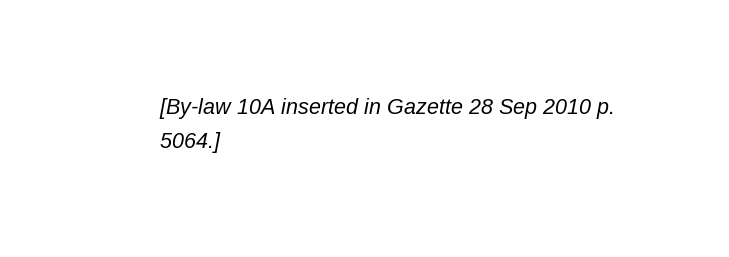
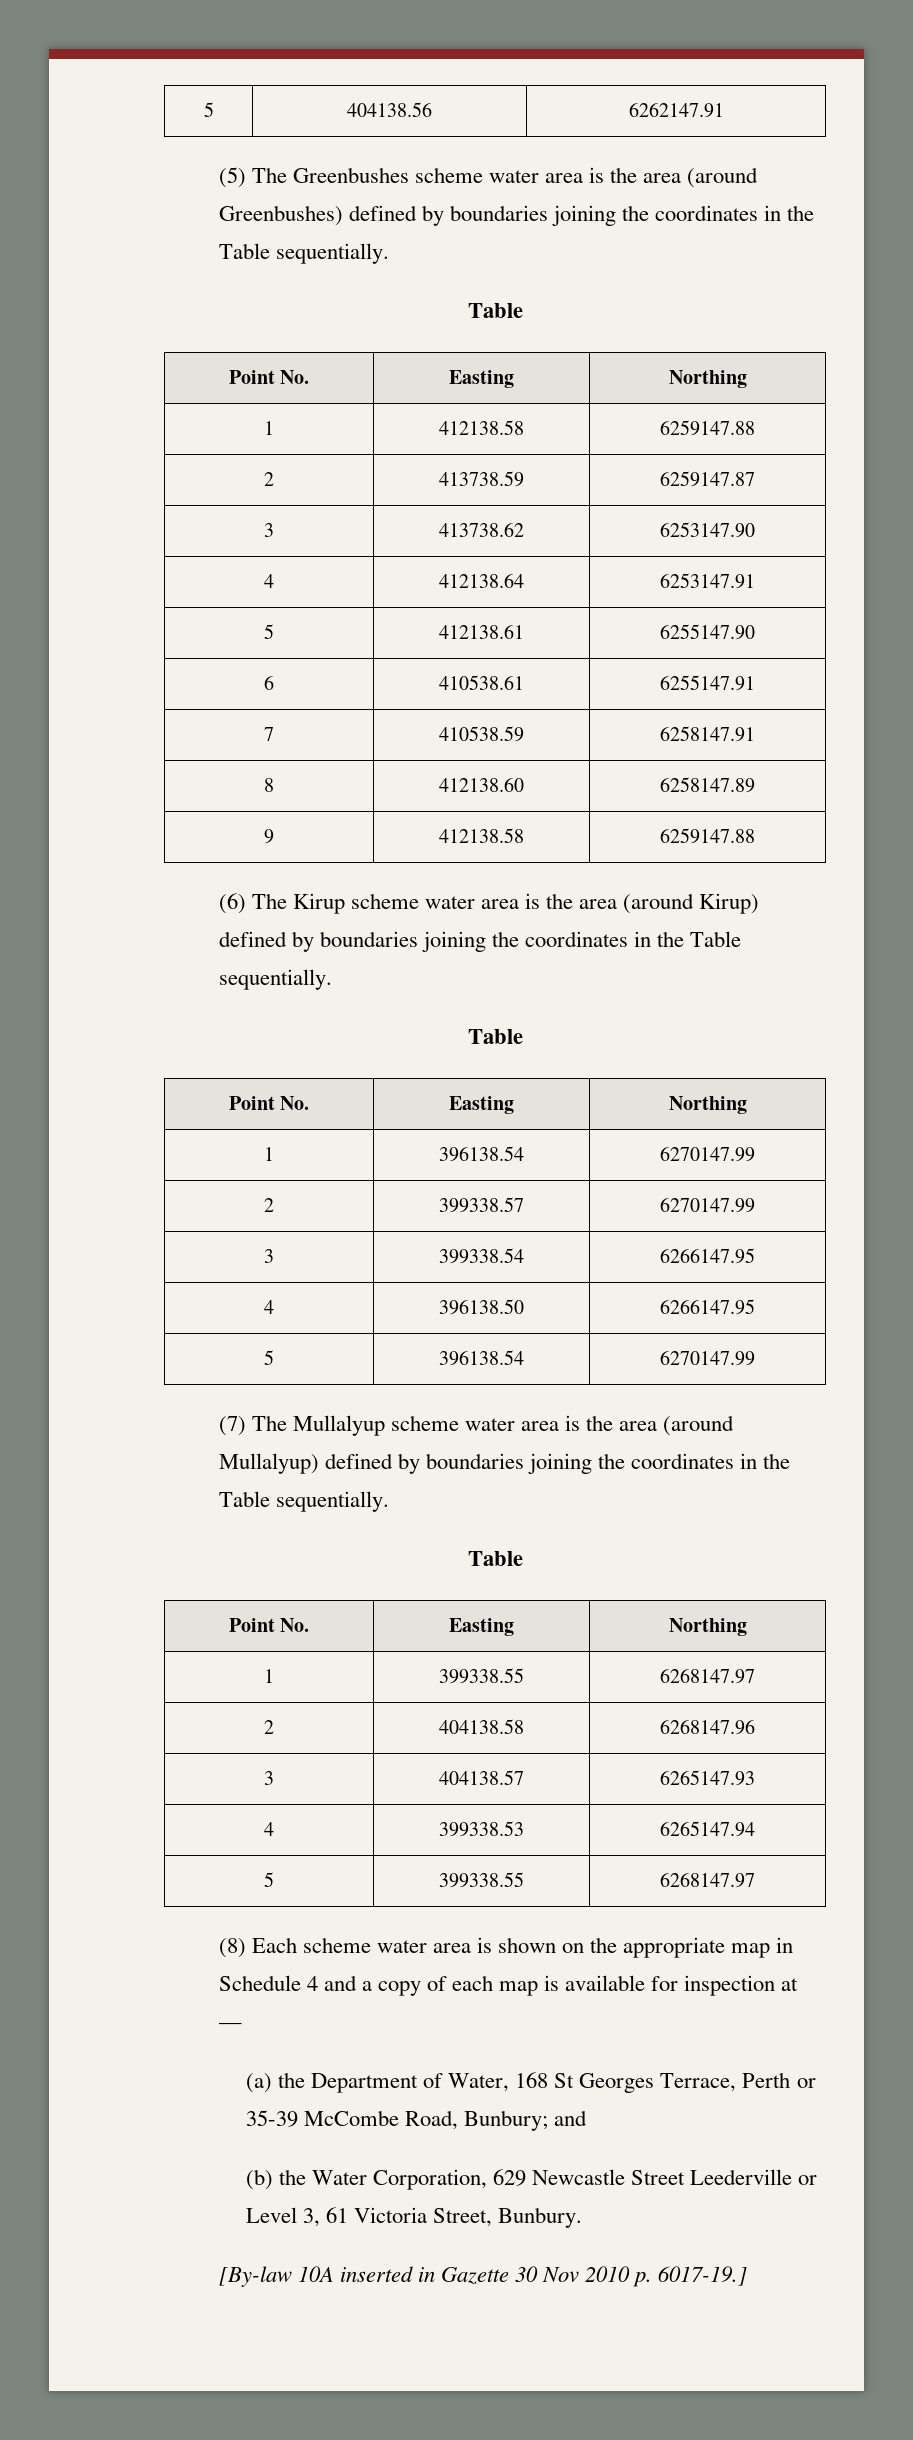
(158, 108) none -> [203,102,214,117] [347,102,432,117] [628,102,724,118] [218,167,759,188] [218,205,815,226] [218,243,389,264] [467,303,523,318] [228,370,310,384] [448,370,514,388] [668,370,747,388] [264,421,274,435] [438,420,524,435] [660,420,755,436] [264,472,274,486] [438,471,524,487] [660,471,755,487] [264,523,274,537] [438,522,524,537] [660,522,755,538] [264,574,274,588] [438,573,524,588] [660,573,755,589] [264,624,274,639] [438,624,524,639] [660,624,755,640] [264,675,274,690] [438,675,524,690] [660,675,755,691] [264,727,274,741] [438,726,524,742] [660,726,755,742] [264,778,274,792] [438,777,524,792] [660,777,755,793] [264,829,274,844] [438,828,524,843] [660,828,755,844] [218,893,760,914] [218,931,742,952] [218,969,332,990] [467,1029,523,1044] [228,1096,310,1110] [448,1096,514,1114] [668,1096,747,1114] [264,1147,274,1161] [438,1146,524,1162] [660,1146,755,1162] [264,1198,274,1212] [438,1197,524,1213] [660,1197,755,1213] [264,1249,274,1263] [438,1248,524,1264] [660,1248,755,1264] [264,1300,274,1314] [438,1299,524,1315] [660,1299,755,1315] [264,1350,274,1365] [438,1350,524,1366] [660,1350,755,1366] [218,1415,735,1436] [218,1453,791,1474] [218,1491,389,1512] [467,1551,523,1566] [228,1618,310,1632] [448,1618,514,1636] [668,1618,747,1636] [264,1669,274,1683] [438,1668,524,1684] [660,1668,755,1684] [264,1720,274,1734] [438,1719,524,1734] [660,1719,755,1735] [264,1771,274,1785] [438,1770,524,1785] [660,1770,755,1786] [264,1822,274,1836] [438,1821,524,1837] [660,1821,755,1837] [264,1872,274,1887] [438,1872,524,1888] [660,1872,755,1888] [218,1937,794,1958] [218,1975,799,1996] [218,2023,242,2029] [245,2072,816,2093] [245,2110,588,2131] [245,2169,818,2190] [245,2207,583,2228] 5 | 404138.56 | 6262147.91 // (5) The Greenbushes scheme water area is the area (around Greenbushes) defined by boundaries joining the coordinates in the Table sequentially. // Table // Point No. | Easting | Northing // 1 | 412138.58 | 6259147.88 // 2 | 413738.59 | 6259147.87 // 3 | 413738.62 | 6253147.90 // 4 | 412138.64 | 6253147.91 // 5 | 412138.61 | 6255147.90 // 6 | 410538.61 | 6255147.91 // 7 | 410538.59 | 6258147.91 // 8 | 412138.60 | 6258147.89 // 9 | 412138.58 | 6259147.88 // (6) The Kirup scheme water area is the area (around Kirup) defined by boundaries joining the coordinates in the Table sequentially. // Table // Point No. | Easting | Northing // 1 | 396138.54 | 6270147.99 // 2 | 399338.57 | 6270147.99 // 3 | 399338.54 | 6266147.95 // 4 | 396138.50 | 6266147.95 // 5 | 396138.54 | 6270147.99 // (7) The Mullalyup scheme water area is the area (around Mullalyup) defined by boundaries joining the coordinates in the Table sequentially. // Table // Point No. | Easting | Northing // 1 | 399338.55 | 6268147.97 // 2 | 404138.58 | 6268147.96 // 3 | 404138.57 | 6265147.93 // 4 | 399338.53 | 6265147.94 // 5 | 399338.55 | 6268147.97 // (8) Each scheme water area is shown on the appropriate map in Schedule 4 and a copy of each map is available for inspection at — // (a) the Department of Water, 168 St Georges Terrace, Perth or 35-39 McCombe Road, Bunbury; and // (b) the Water Corporation, 629 Newcastle Street Leederville or Level 3, 61 Victoria Street, Bunbury. //
[467,99,537,119] 28 Sep -> [514,2266,579,2282] 30 Nov
[159,132,221,153] 5064.] -> [658,2266,748,2286] 6017-19.]

